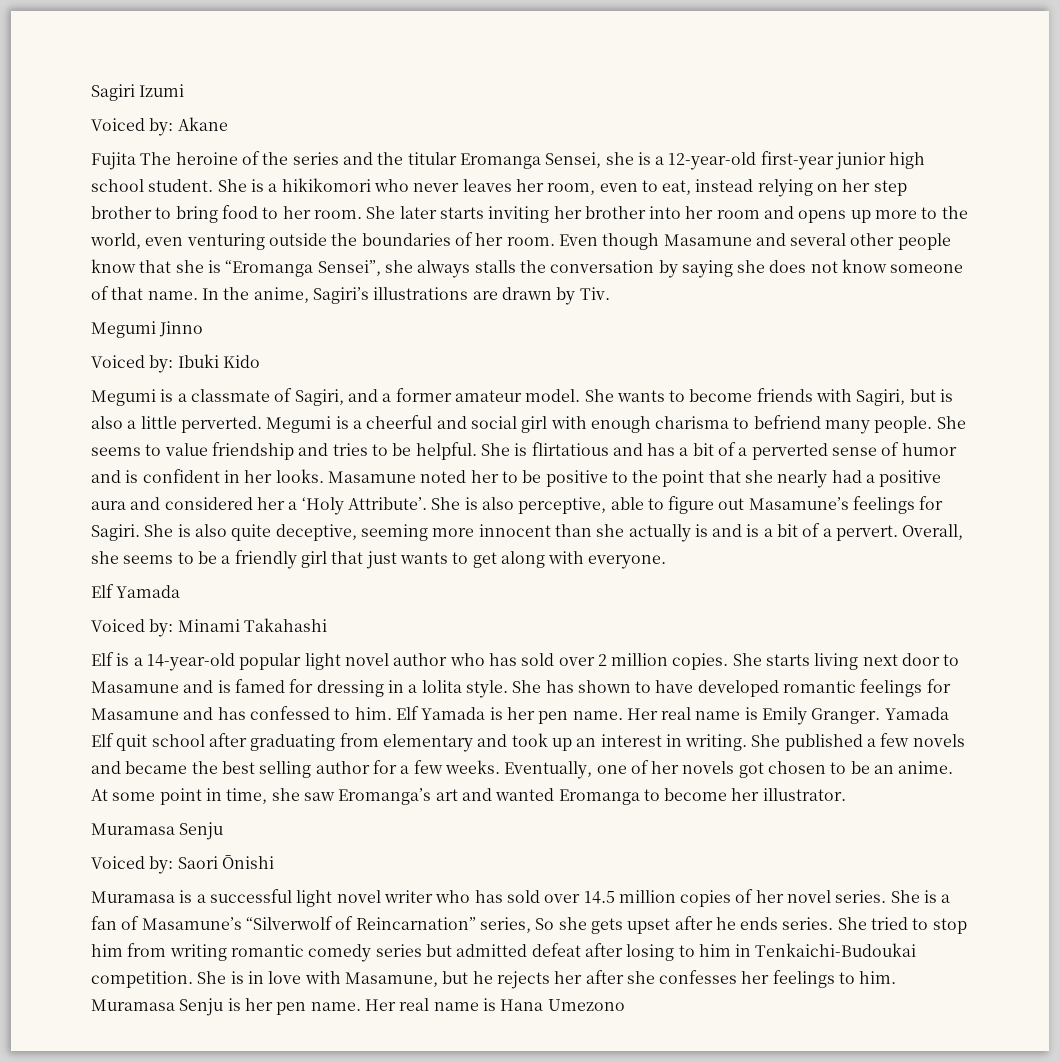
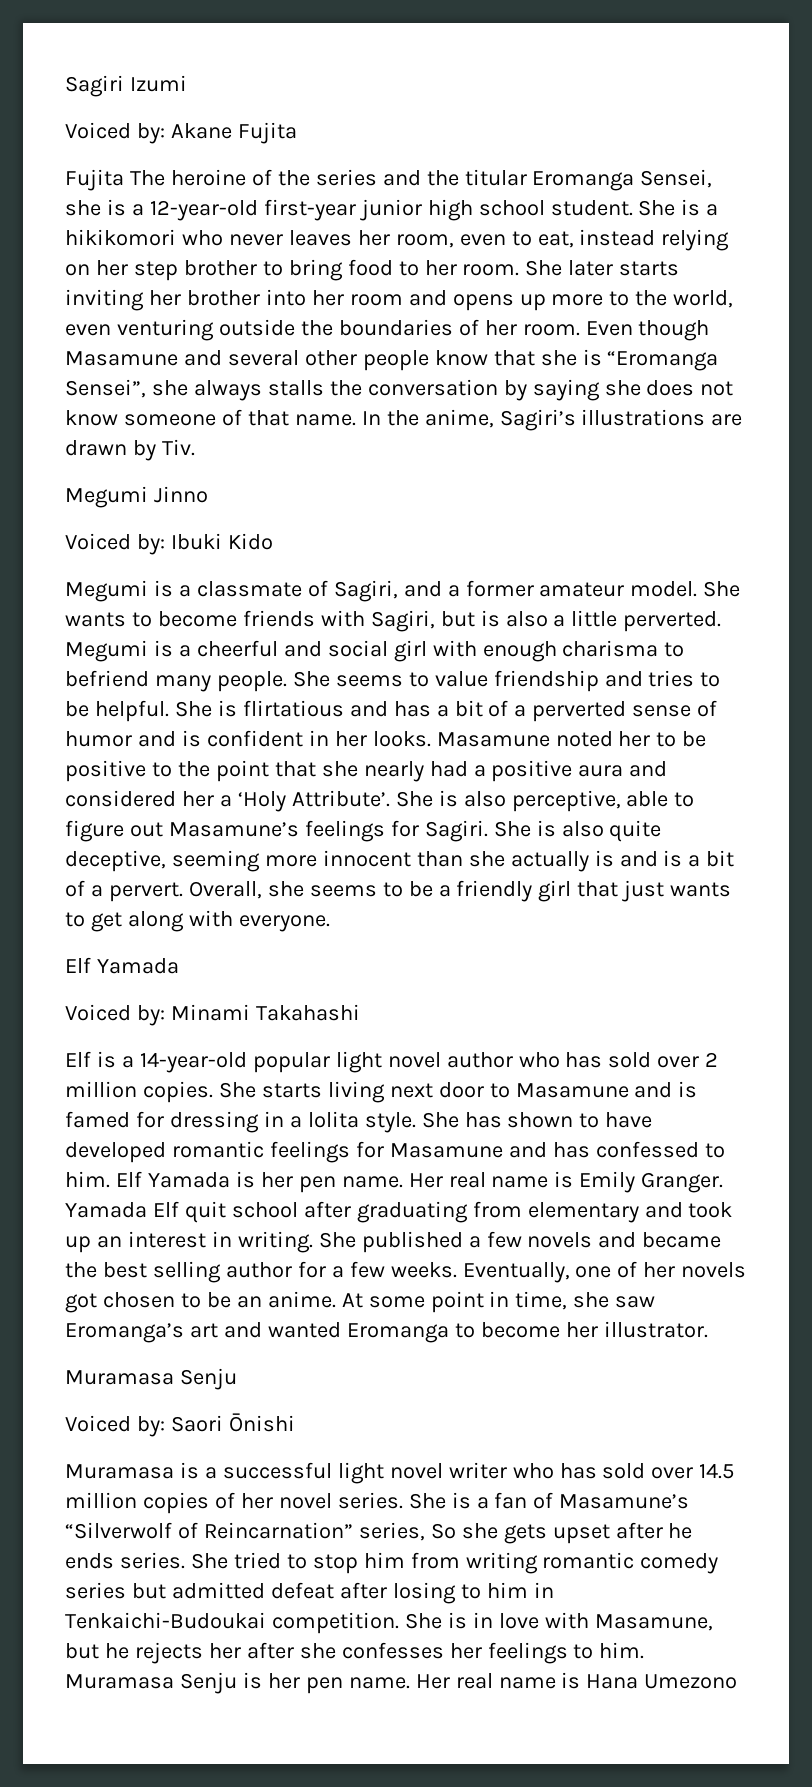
(228, 124) none -> [237,122,297,144] Fujita

